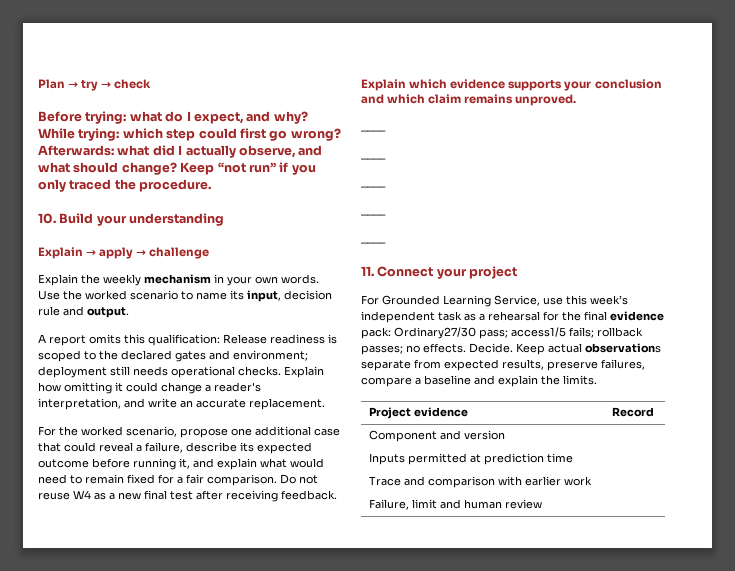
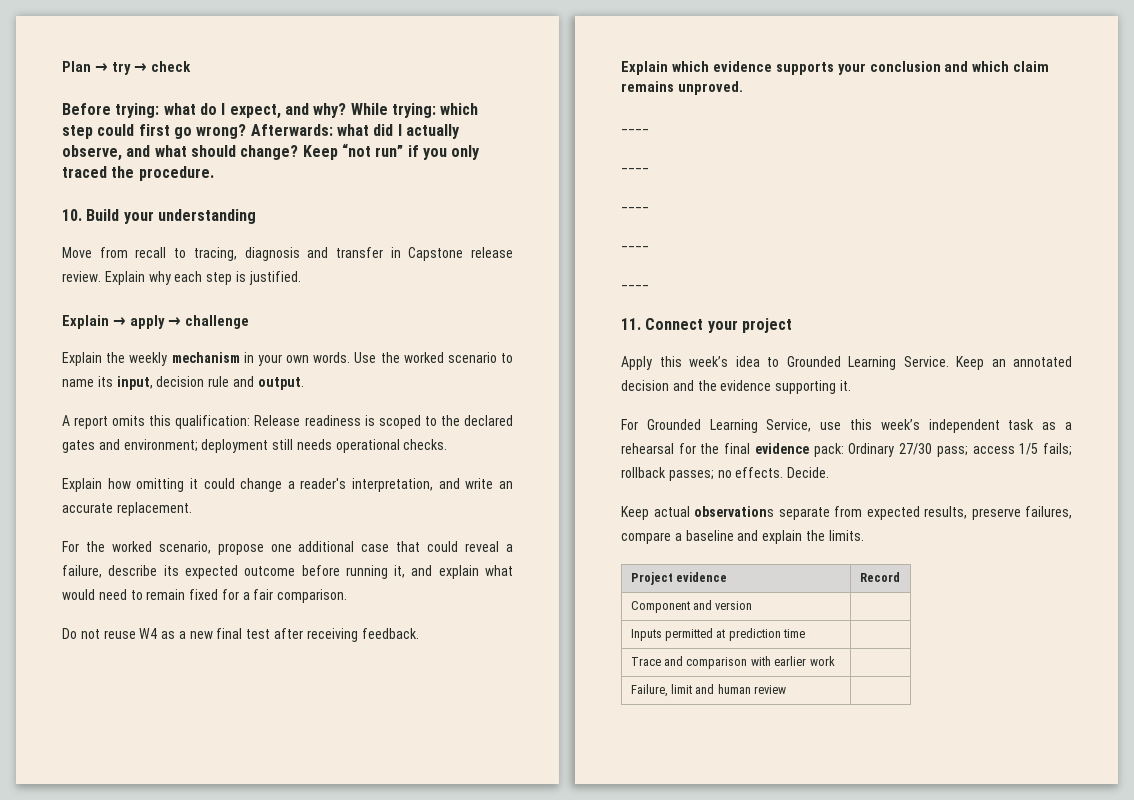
(225, 219) none -> [62,247,513,261] [62,271,301,285] // Move from recall to tracing, diagnosis and transfer in Capstone release review. Explain why each step is justified.
(281, 371) none -> (448, 444) //
(277, 480) none -> (348, 596) //
(518, 272) none -> [621,356,1072,370] [621,380,851,394] // Apply this week’s idea to Grounded Learning Service. Keep an annotated decision and the evidence supporting it.
[394,327,566,339] Ordinary27/30 pass; access1/5 -> [848,443,1039,457] Ordinary 27/30 pass; access 1/5
(513, 348) none -> (830, 472) //

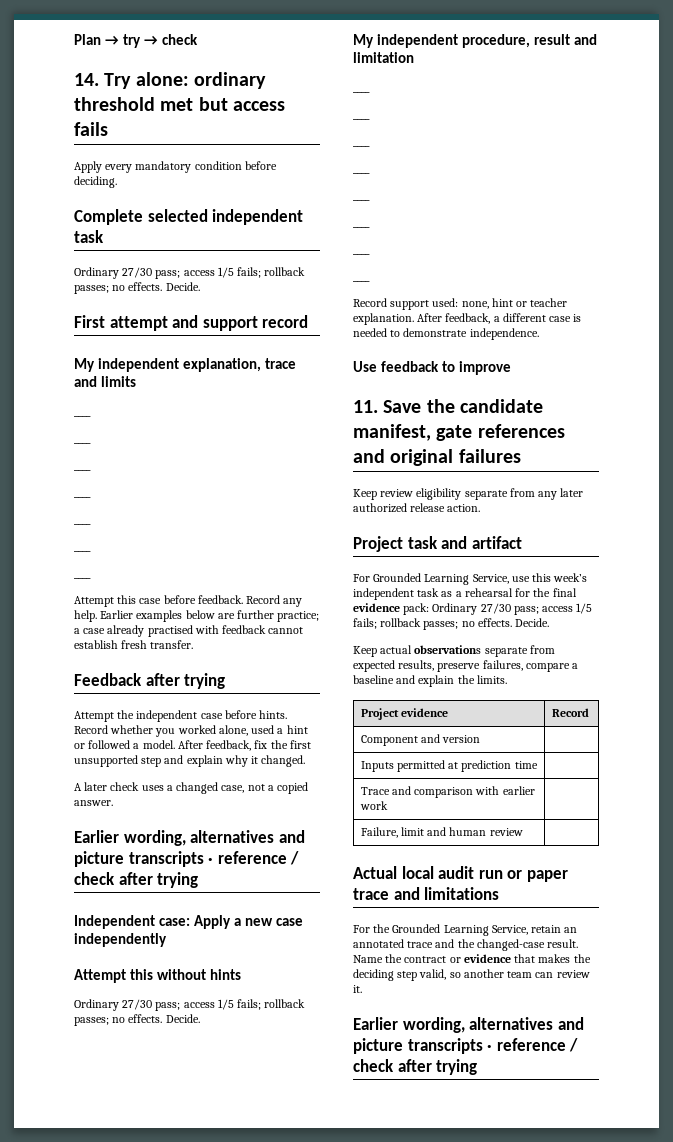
[62,103,479,119] [62,124,460,139] [62,143,481,161] [62,166,214,181] [62,209,256,224] [62,247,513,261] [62,271,301,285] [62,315,249,329] [62,352,513,366] [62,376,304,390] [62,415,513,429] [62,439,448,453] [62,478,513,492] [62,502,192,516] [62,541,513,555] [62,565,513,579] [62,589,348,603] [62,628,419,642] [621,61,1050,75] [621,81,743,95] [621,129,649,131] [621,168,649,170] [621,207,649,209] [621,246,649,248] [621,285,649,287] [621,318,792,333] [621,356,1072,370] [621,380,851,394] Before trying: what do I expect, and why? While trying: which step could first go wrong? Afterwards: what did I actually observe, and what should change? Keep “not run” if you only traced the procedure. // 10. Build your understanding // Move from recall to tracing, diagnosis and transfer in Capstone release review. Explain why each step is justified. // Explain → apply → challenge // Explain the weekly mechanism in your own words. Use the worked scenario to name its input, decision rule and output. // A report omits this qualification: Release readiness is scoped to the declared gates and environment; deployment still needs operational checks. // Explain how omitting it could change a reader's interpretation, and write an accurate replacement. // For the worked scenario, propose one additional case that could reveal a failure, describe its expected outcome before running it, and explain what would need to remain fixed for a fair comparison. // Do not reuse W4 as a new final test after receiving feedback. // Explain which evidence supports your conclusion and which claim remains unproved. // ____ // ____ // ____ // ____ // ____ // 11. Connect your project // Apply this week’s idea to Grounded Learning Service. Keep an annotated decision and the evidence supporting it. -> [74,72,266,89] [74,97,285,111] [74,122,108,136] [74,161,277,173] [74,176,117,188] [74,209,304,225] [74,230,104,243] [74,267,306,279] [74,282,200,294] [74,315,309,331] [74,358,296,372] [74,376,136,387] [74,415,91,417] [74,442,91,444] [74,469,91,471] [74,496,91,498] [74,523,91,525] [74,550,91,552] [74,577,91,579] [74,595,303,607] [74,610,320,622] [74,625,304,637] [74,640,194,649] [74,673,226,689] [74,710,288,722] [74,725,308,737] [74,740,311,751] [74,755,306,767] [74,782,309,794] [74,800,113,806] [74,830,305,846] [74,851,300,867] [74,872,199,888] [74,915,303,929] [74,933,167,947] [74,969,241,983] [74,999,306,1011] [74,1014,200,1026] [353,34,597,48] [353,52,414,63] [353,91,370,93] [353,118,370,120] [353,145,370,147] [353,172,370,174] [353,199,370,201] [353,226,370,228] [353,253,370,255] [353,280,370,282] [353,298,568,310] [353,313,582,325] [353,328,539,340] [353,361,511,375] [353,399,543,413] [353,424,565,441] [353,449,521,466] [353,488,584,500] [353,503,481,513] [353,536,522,552] 14. Try alone: ordinary threshold met but access fails // Apply every mandatory condition before deciding. // Complete selected independent task // Ordinary 27/30 pass; access 1/5 fails; rollback passes; no effects. Decide. // First attempt and support record // My independent explanation, trace and limits // ____ // ____ // ____ // ____ // ____ // ____ // ____ // Attempt this case before feedback. Record any help. Earlier examples below are further practice; a case already practised with feedback cannot establish fresh transfer. // Feedback after trying // Attempt the independent case before hints. Record whether you worked alone, used a hint or followed a model. After feedback, fix the first unsupported step and explain why it changed. // A later check uses a changed case, not a copied answer. // Earlier wording, alternatives and picture transcripts · reference / check after trying // Independent case: Apply a new case independently // Attempt this without hints // Ordinary 27/30 pass; access 1/5 fails; rollback passes; no effects. Decide. // My independent procedure, result and limitation // ____ // ____ // ____ // ____ // ____ // ____ // ____ // ____ // Record support used: none, hint or teacher explanation. After feedback, a different case is needed to demonstrate independence. // Use feedback to improve // 11. Save the candidate manifest, gate references and original failures // Keep review eligibility separate from any later authorized release action. // Project task and artifact
(787, 689) none -> [353,866,568,882] [353,887,500,900] [353,924,578,936] [353,939,579,951] [353,954,591,963] [353,969,590,981] [353,985,362,993] [353,1017,584,1033] [353,1038,579,1054] [353,1059,478,1075] // Actual local audit run or paper trace and limitations // For the Grounded Learning Service, retain an annotated trace and the changed-case result. Name the contract or evidence that makes the deciding step valid, so another team can review it. // Earlier wording, alternatives and picture transcripts · reference / check after trying

